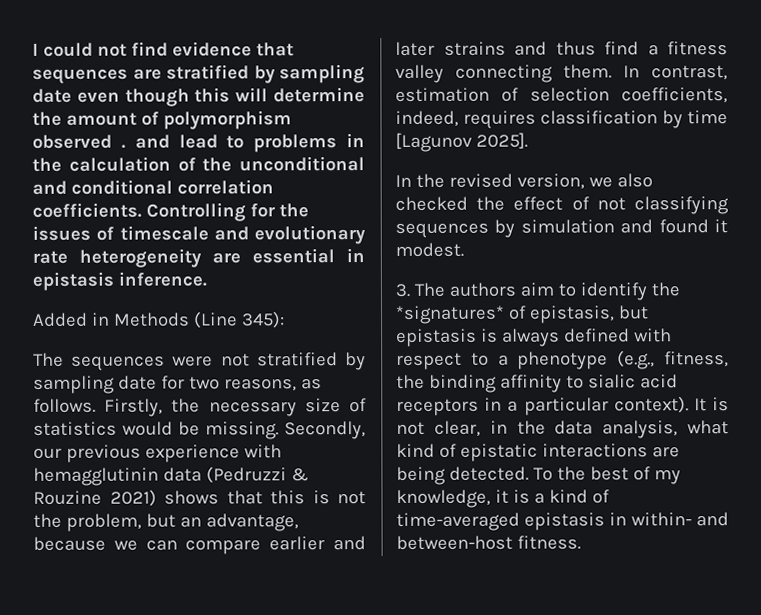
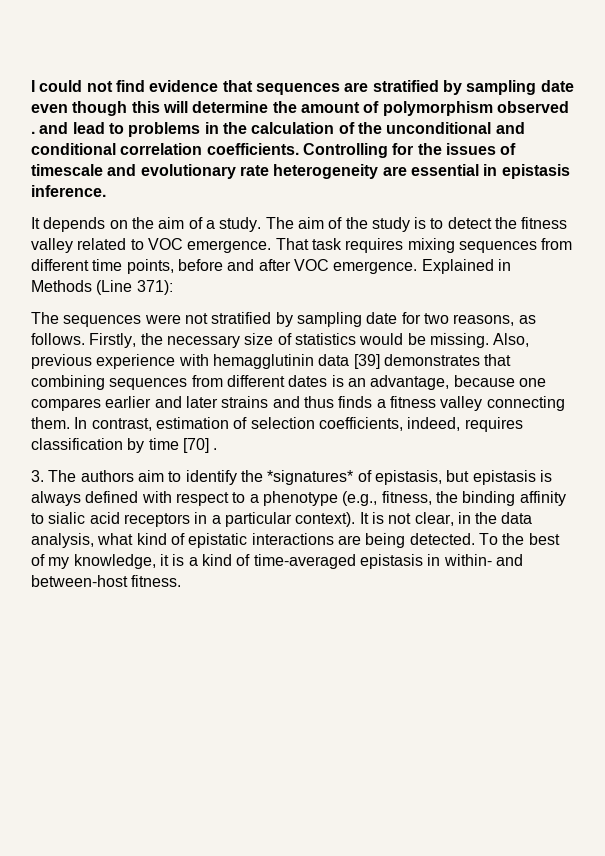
[33,312,88,327] Added -> [31,217,568,232] [31,238,573,253] [31,259,494,274] It depends on the aim of a study. The aim of the study is to detect the fitness valley related to VOC emergence. That task requires mixing sequences from different time points, before and after VOC emergence. Explained
[241,311,285,329] 345): -> [136,280,173,295] 371):
[284,421,366,440] [33,447,62,459] Secondly, our -> [493,333,530,347] Also,
[205,466,309,484] [33,489,366,507] [33,513,299,532] [33,536,262,555] (Pedruzzi & Rouzine 2021) shows that this is not the problem, but an advantage, because we can compare -> [353,354,512,369] [31,375,546,390] [31,398,101,411] [39] demonstrates that combining sequences from different dates is an advantage, because one compares
[604,41,639,56] find -> [338,396,373,408] finds
[395,132,528,152] [395,173,653,190] [395,196,729,215] [395,219,728,238] [395,242,464,257] [Lagunov 2025]. // In the revised version, we also checked the effect of not classifying sequences by simulation and found it modest. -> [182,438,218,453] [70] .

